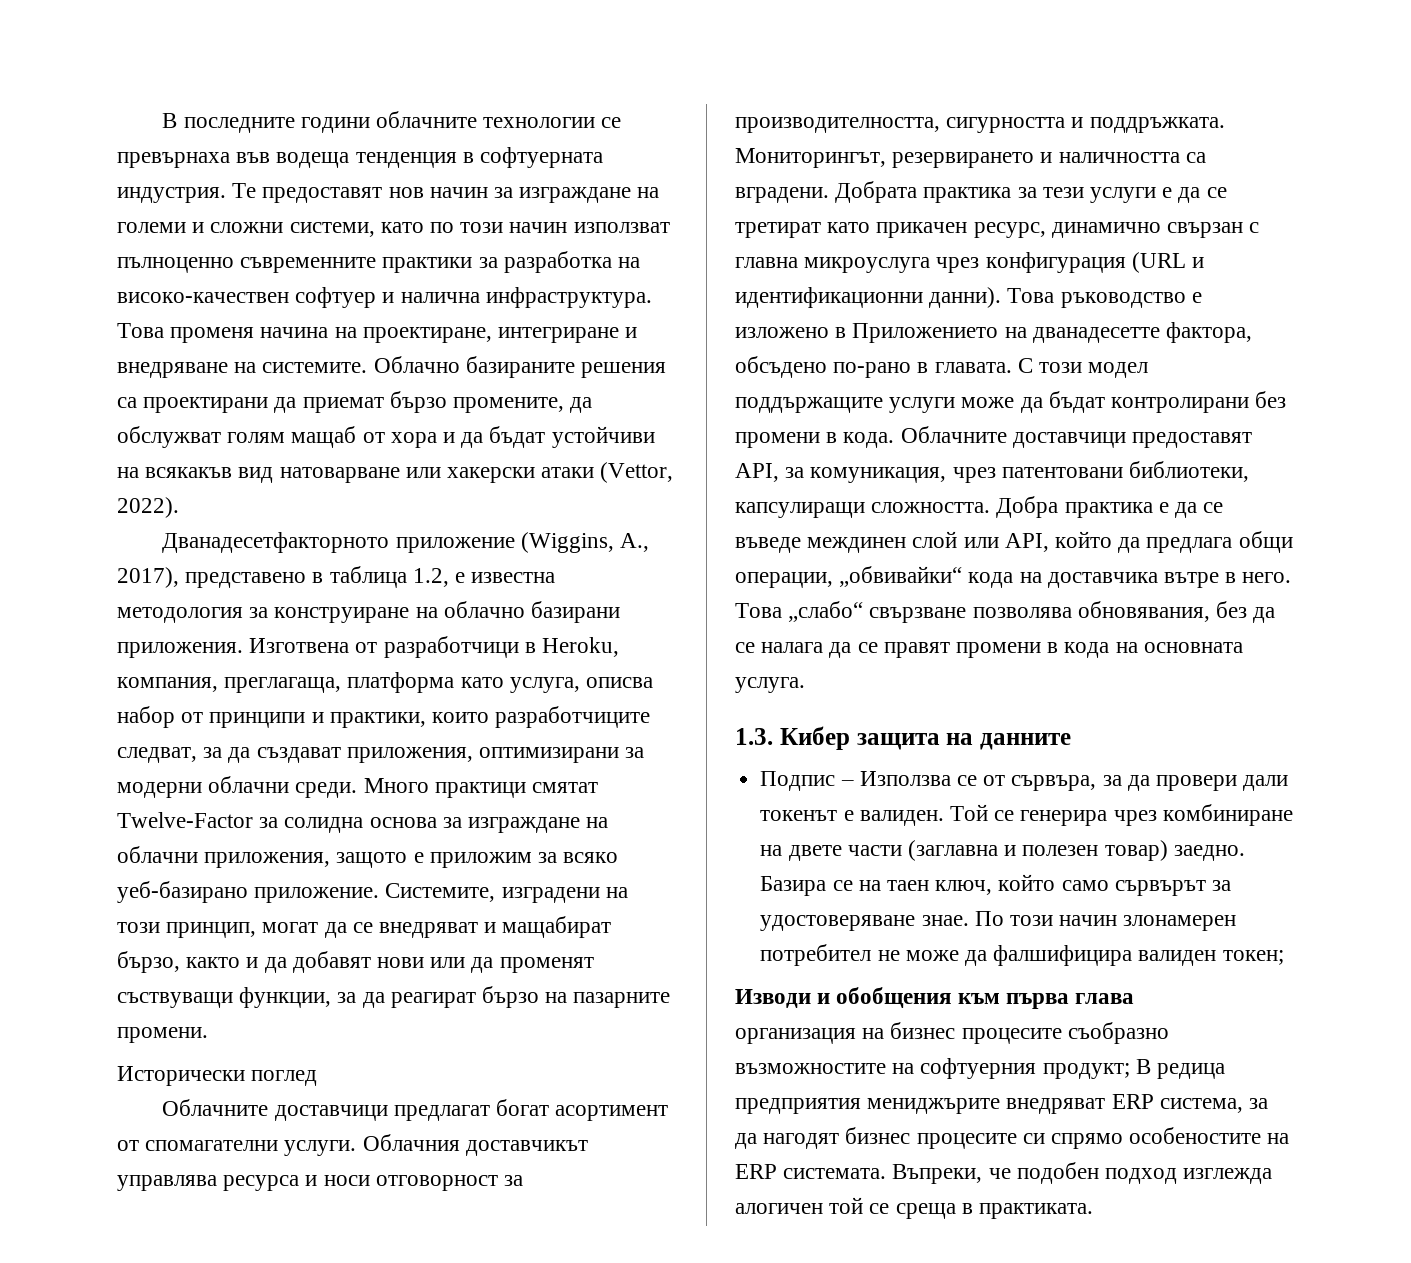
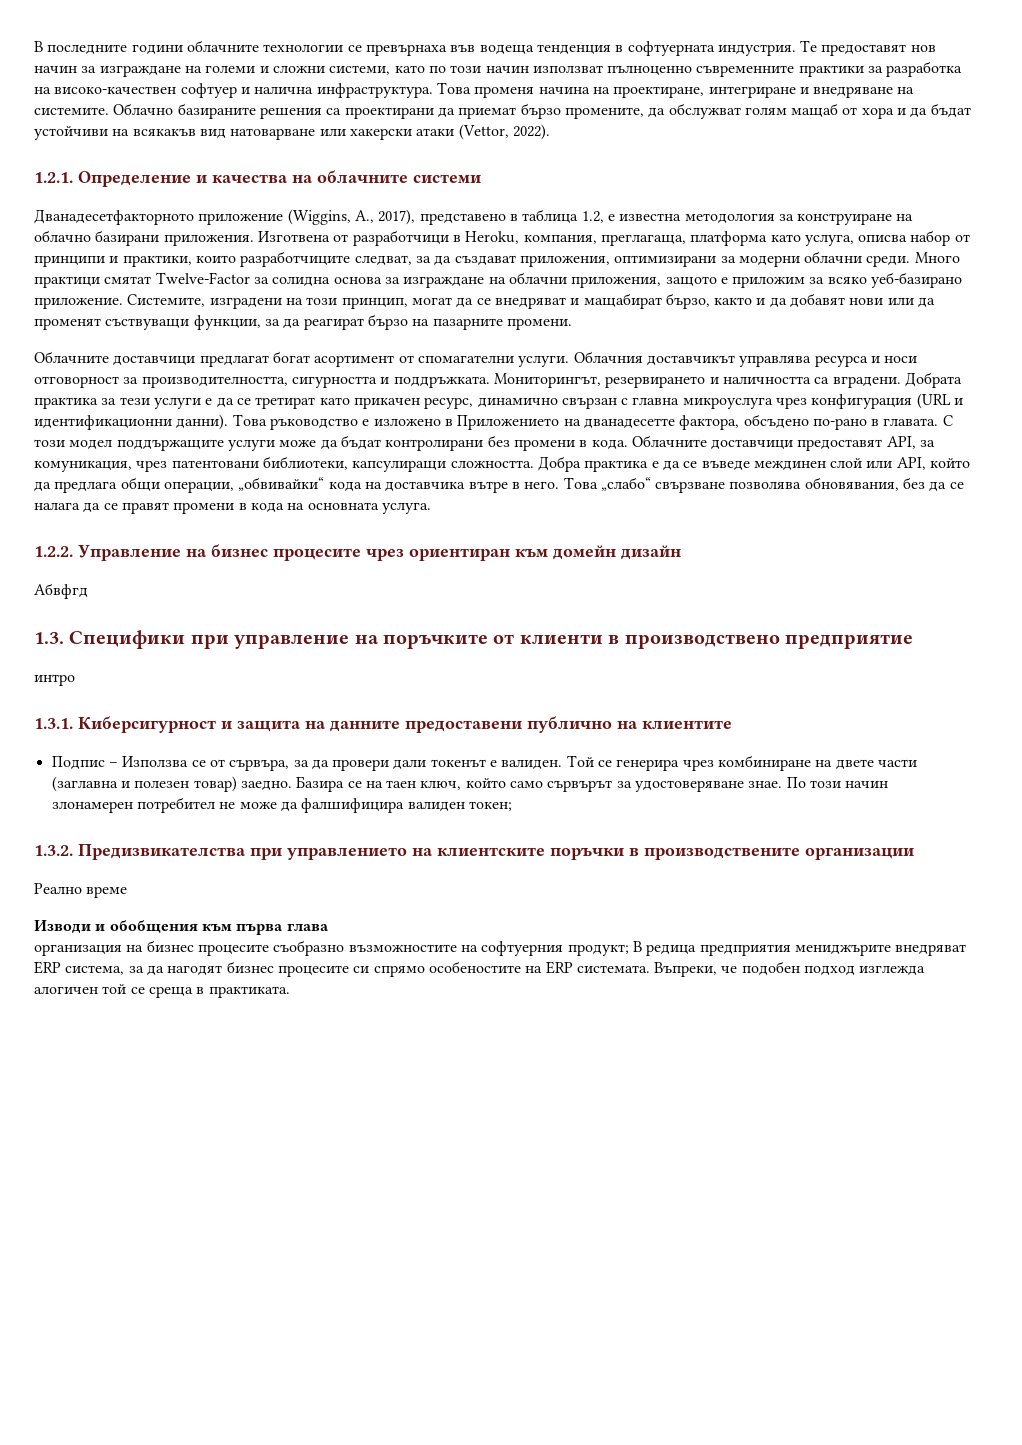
(179, 507) none -> [34,170,482,187] // 1.2.1. Определение и качества на облачните системи
[117,1066,318,1086] // Исторически поглед -> (572, 324) none
[735,726,850,750] 1.3. Кибер -> [34,544,682,561] [34,583,88,599] [34,630,913,649] [34,674,75,686] [34,716,233,733] 1.2.2. Управление на бизнес процесите чрез ориентиран към домейн дизайн // Абвфгд // 1.3. Специфики при управление на поръчките от клиенти в производствено предприятие // интро // 1.3.1. Киберсигурност и
(1071, 741) none -> [405,716,732,733] предоставени публично на клиентите
(1284, 957) none -> [34,844,915,860] [34,883,128,898] // 1.3.2. Предизвикателства при управлението на клиентските поръчки в производствените организации // Реално време

